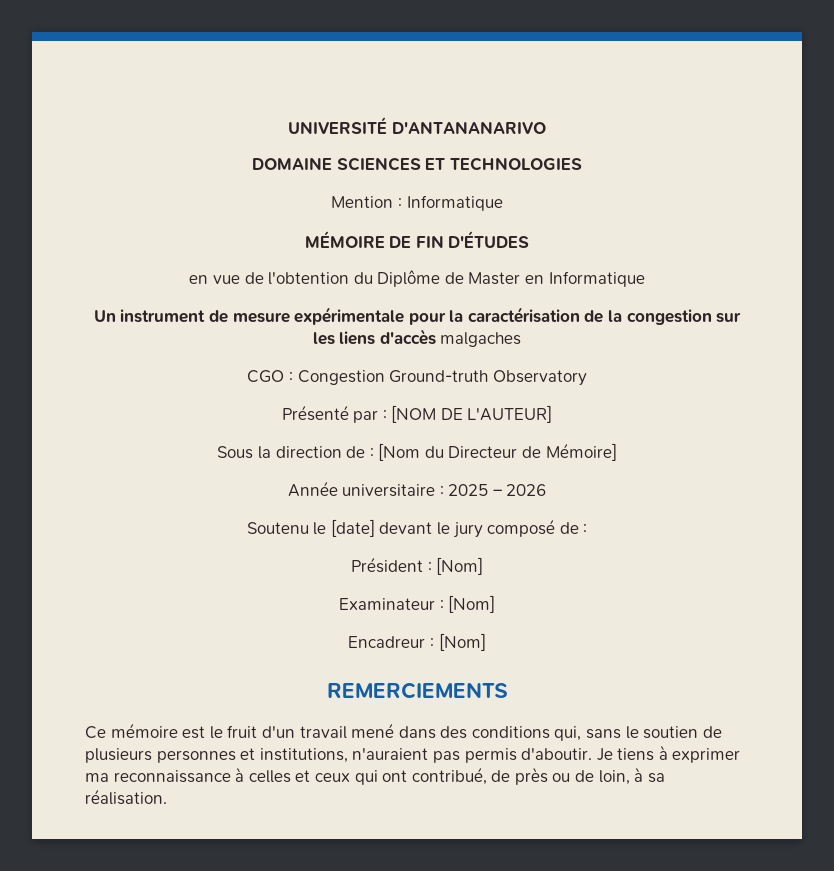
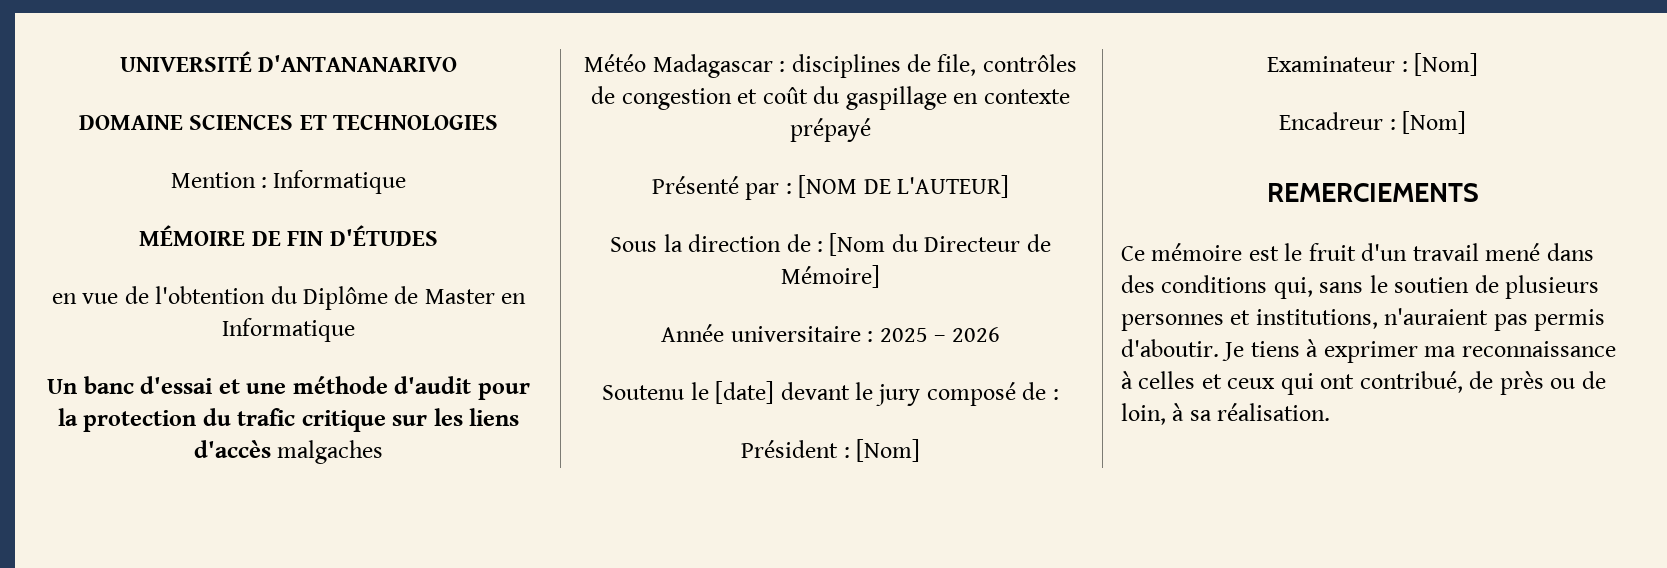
[120,307,712,325] instrument de mesure expérimentale pour la caractérisation de la congestion -> [83,376,530,400] [57,408,386,432] banc d'essai et une méthode d'audit pour la protection du trafic critique
[247,370,587,386] CGO : Congestion Ground-truth Observatory -> [584,54,1077,78] [591,86,1070,110] [790,118,871,142] Météo Madagascar : disciplines de file, contrôles de congestion et coût du gaspillage en contexte prépayé

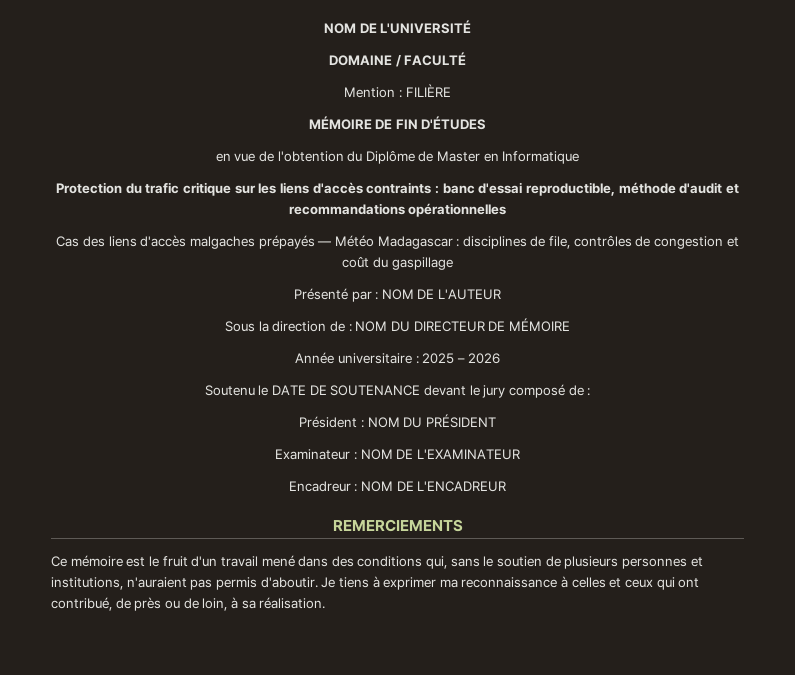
[119,51,458,72] [78,115,499,130] UNIVERSITÉ D'ANTANANARIVO // DOMAINE SCIENCES ET TECHNOLOGIES -> [323,20,472,34] [328,52,467,67] NOM DE L'UNIVERSITÉ // DOMAINE / FACULTÉ
[273,170,407,194] Informatique -> [405,84,451,97] FILIÈRE
[47,376,530,400] [57,408,197,432] Un banc d'essai et une méthode d'audit pour la protection -> [56,182,123,194] Protection
(271, 449) none -> [366,182,739,196] [288,203,507,217] [56,235,187,247] contraints : banc d'essai reproductible, méthode d'audit et recommandations opérationnelles // Cas des liens d'accès
(384, 452) // -> [258,235,333,249] prépayés —
[953,89,1070,104] [790,118,871,142] en contexte prépayé -> (453, 263) none
[798,175,1010,198] [NOM DE L'AUTEUR] -> [381,289,502,300] NOM DE L'AUTEUR
[829,233,1051,256] [781,265,880,288] [Nom du Directeur de Mémoire] -> [355,318,570,332] NOM DU DIRECTEUR DE MÉMOIRE
[715,381,775,404] [date] -> [272,385,421,396] DATE DE SOUTENANCE
[855,439,920,462] [Nom] -> [367,414,496,428] NOM DU PRÉSIDENT
[1413,53,1478,76] [Nom] -> [360,449,520,460] NOM DE L'EXAMINATEUR
[1401,111,1466,134] [Nom] -> [360,481,507,492] NOM DE L'ENCADREUR

